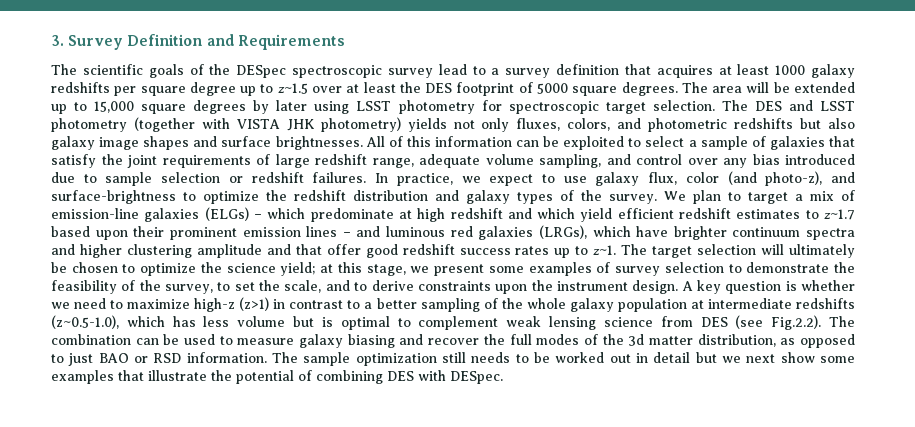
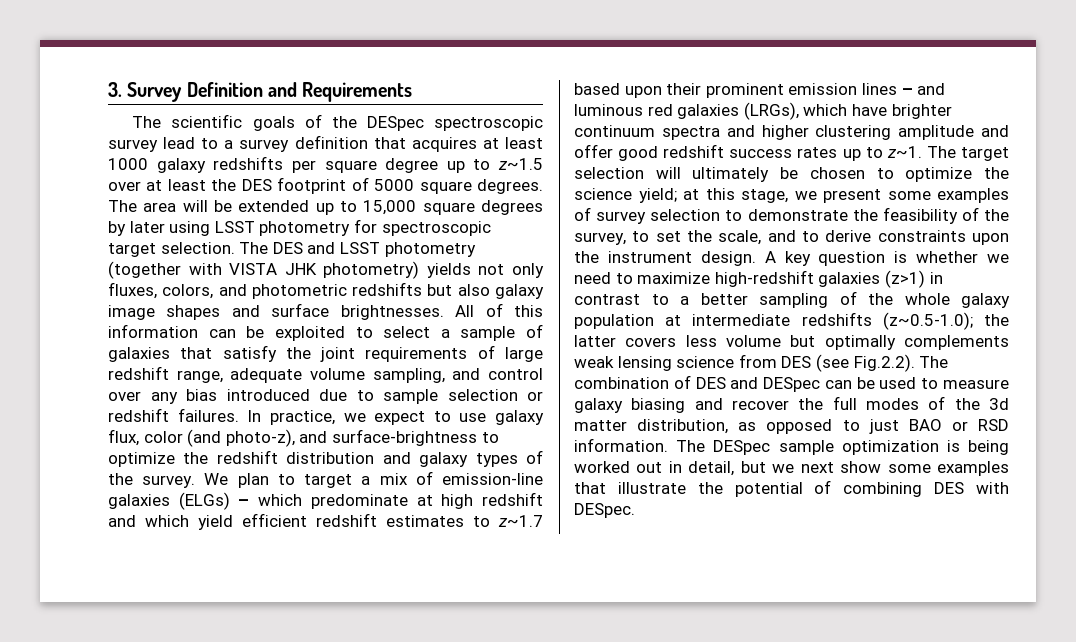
[295,244,322,255] that -> (1009, 131) none
[194,298,236,312] high-z -> [714,270,881,287] high-redshift galaxies
[51,315,499,330] (z~0.5-1.0), which has less volume but is optimal to complement -> [882,312,1009,330] [574,335,1009,350] (z~0.5-1.0); the latter covers less volume but optimally complements
(131, 339) none -> [673,375,821,392] of DES and DESpec
(298, 357) none -> [713,440,771,455] DESpec
[442,352,550,363] still needs to be -> [946,440,1009,455] is being
[653,352,691,363] detail -> [688,461,735,476] detail,

